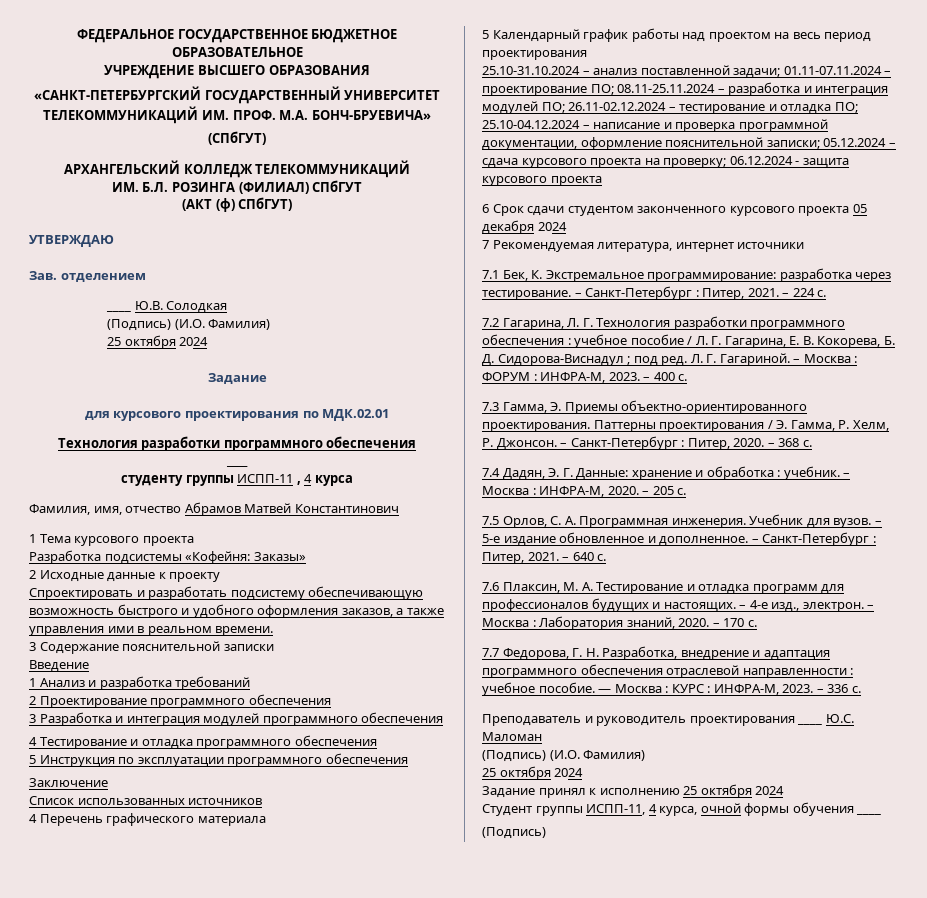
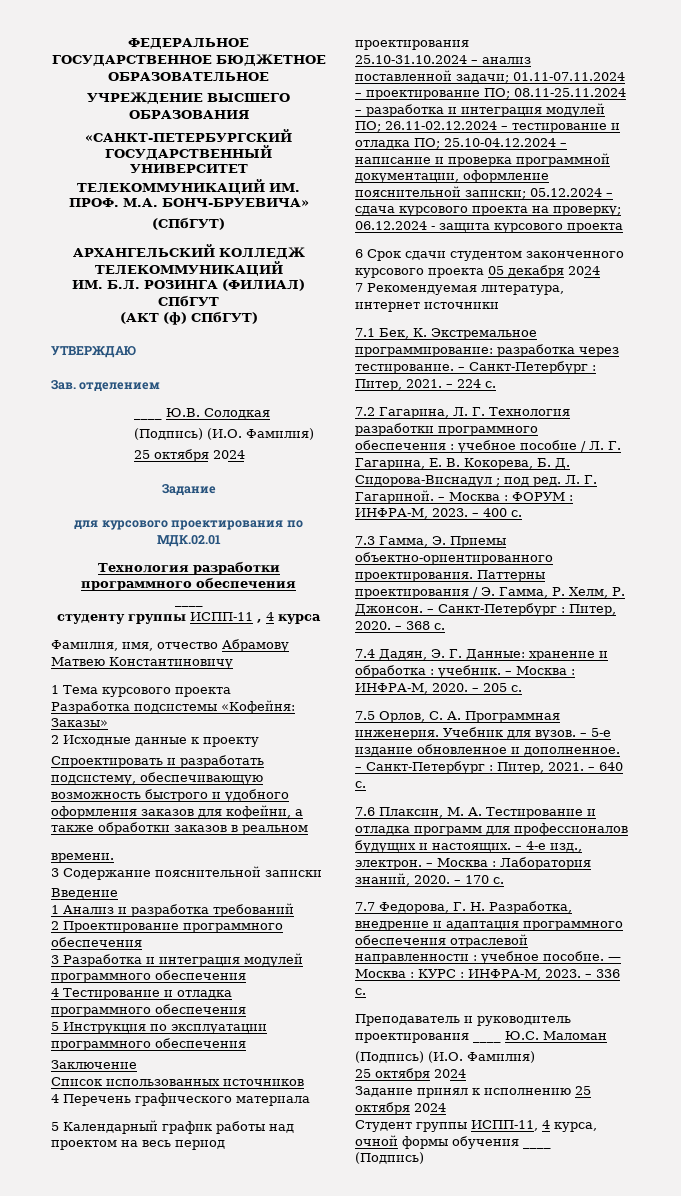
[184,502,399,516] Абрамов Матвей Константинович -> [222,639,289,652] [51,657,233,669] Абрамову Матвею Константиновичу
[230,590,305,600] подсистему -> [51,775,136,785] подсистему,
[341,608,444,617] [29,626,134,636] заказов, а также управления ими -> [141,805,303,819] [51,822,227,835] заказов для кофейни, а также обработки заказов
(212, 631) none -> (308, 830) //

